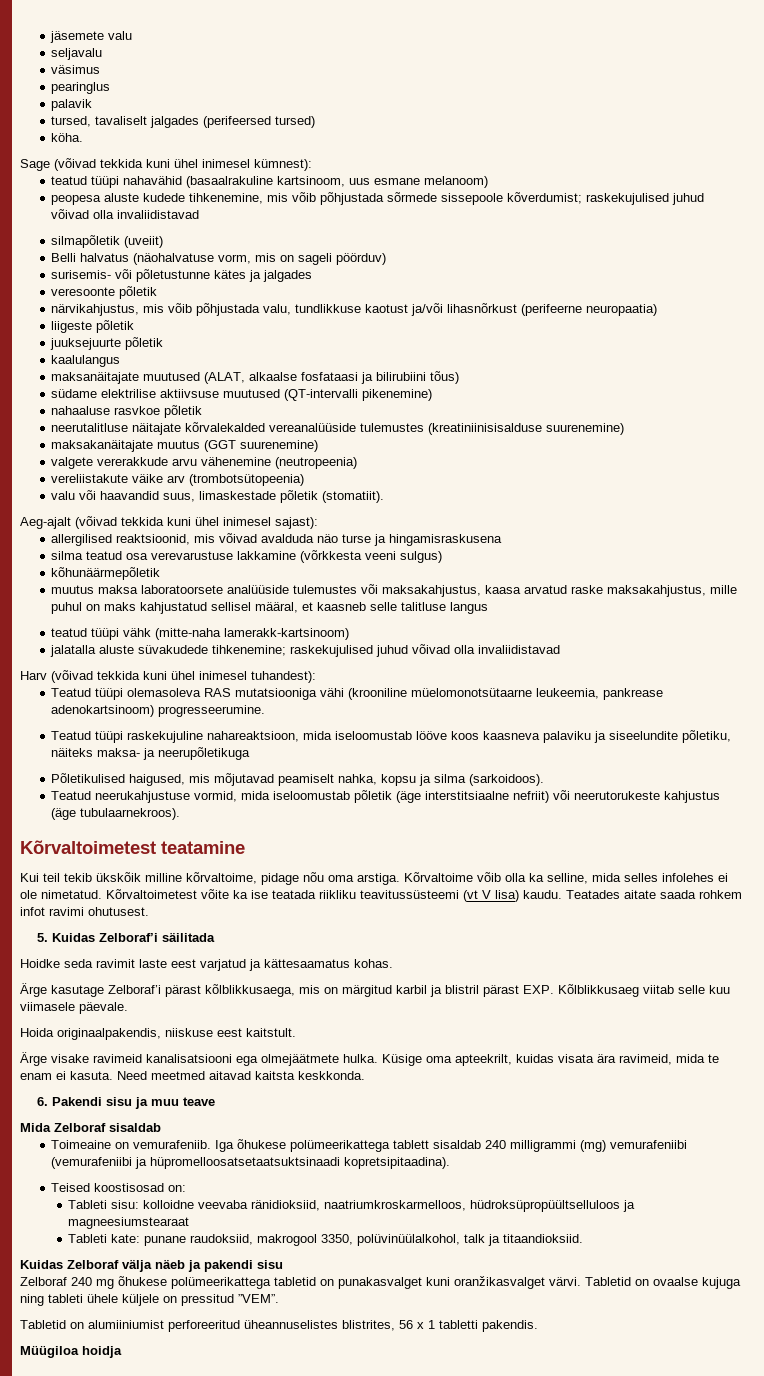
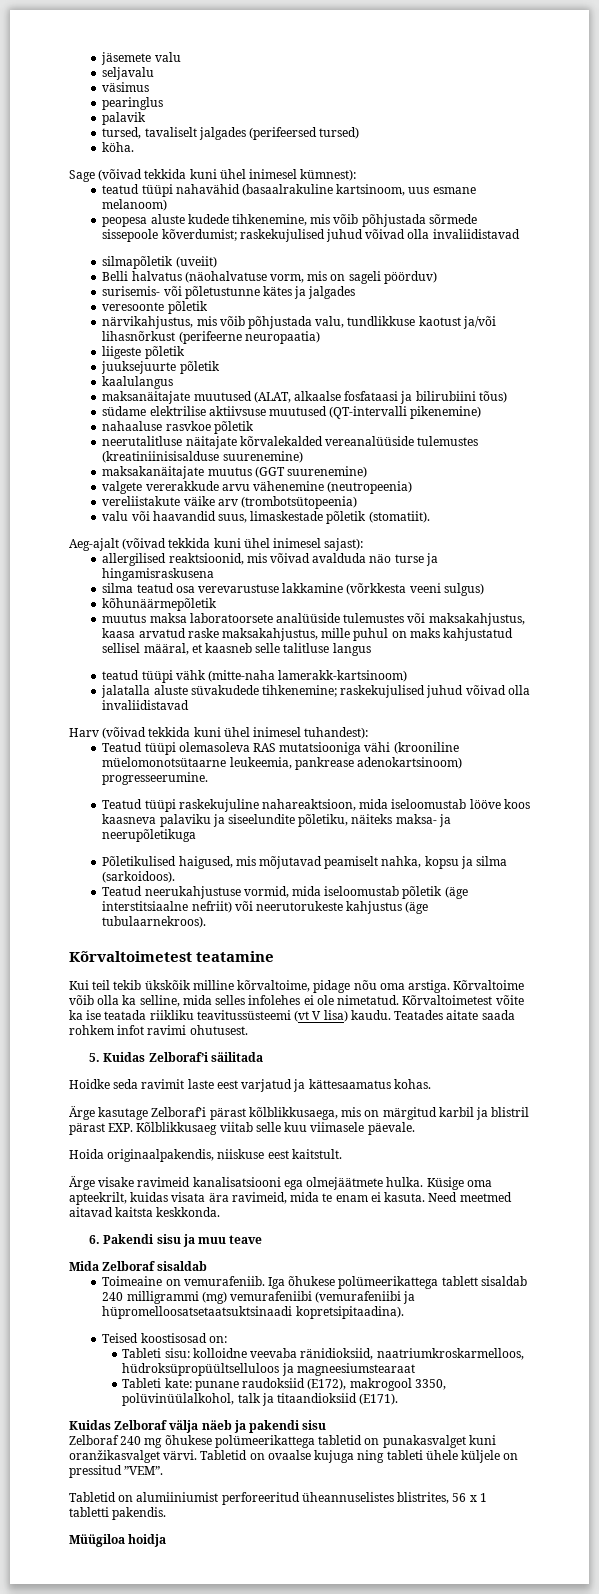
[190,1234,254,1245] raudoksiid, -> [242,1378,347,1390] raudoksiid (E172),
[503,1234,584,1243] titaandioksiid. -> [277,1393,399,1405] titaandioksiid (E171).

